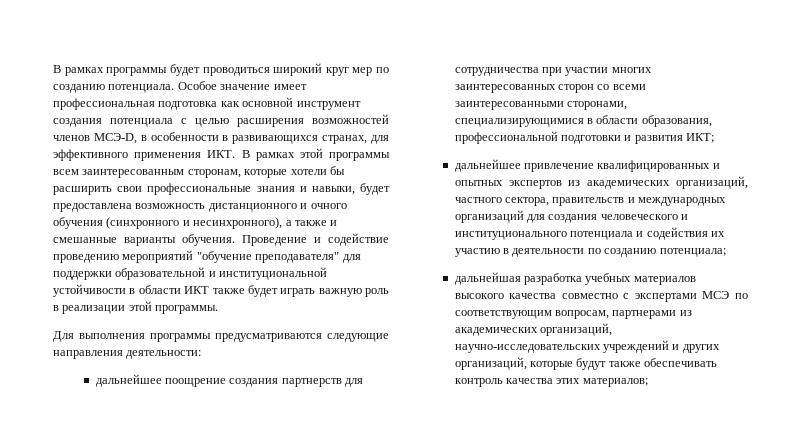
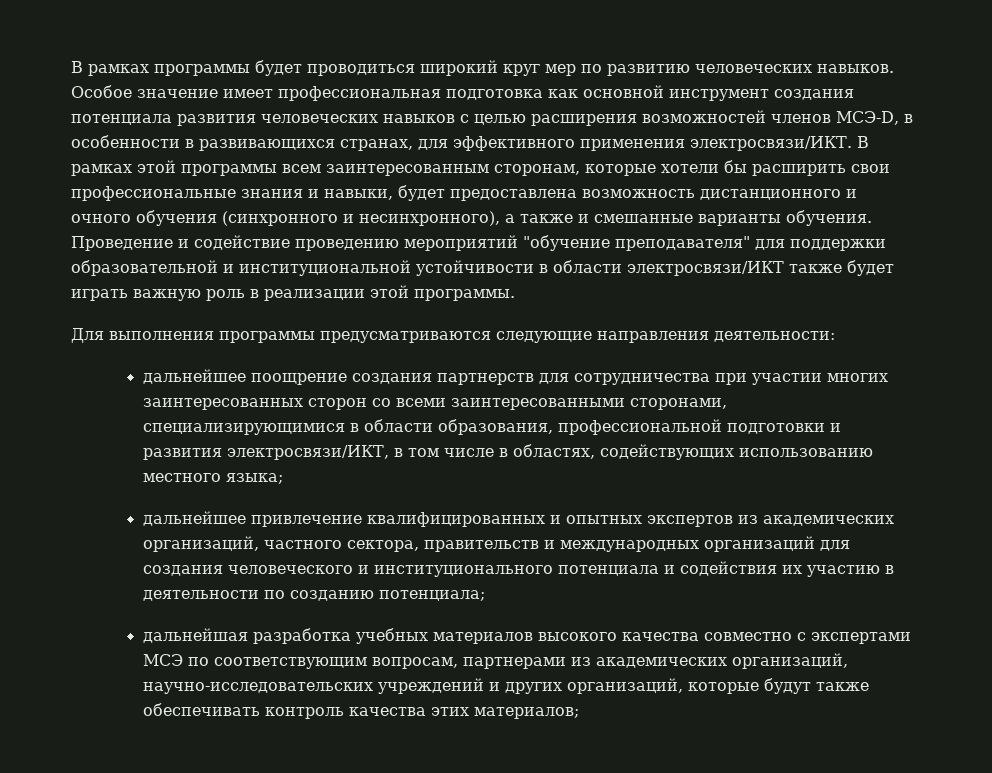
[53,84,175,93] созданию потенциала. -> [607,64,894,76] развитию человеческих навыков.
(173, 122) none -> [177,114,455,126] развития человеческих навыков
[207,150,236,158] ИКТ. -> [690,136,852,151] электросвязи/ИКТ.
[184,286,210,294] ИКТ -> [627,261,784,276] электросвязи/ИКТ
[686,133,715,143] ИКТ; -> [226,444,873,460] [142,473,283,484] электросвязи/ИКТ, в том числе в областях, содействующих использованию местного языка;

